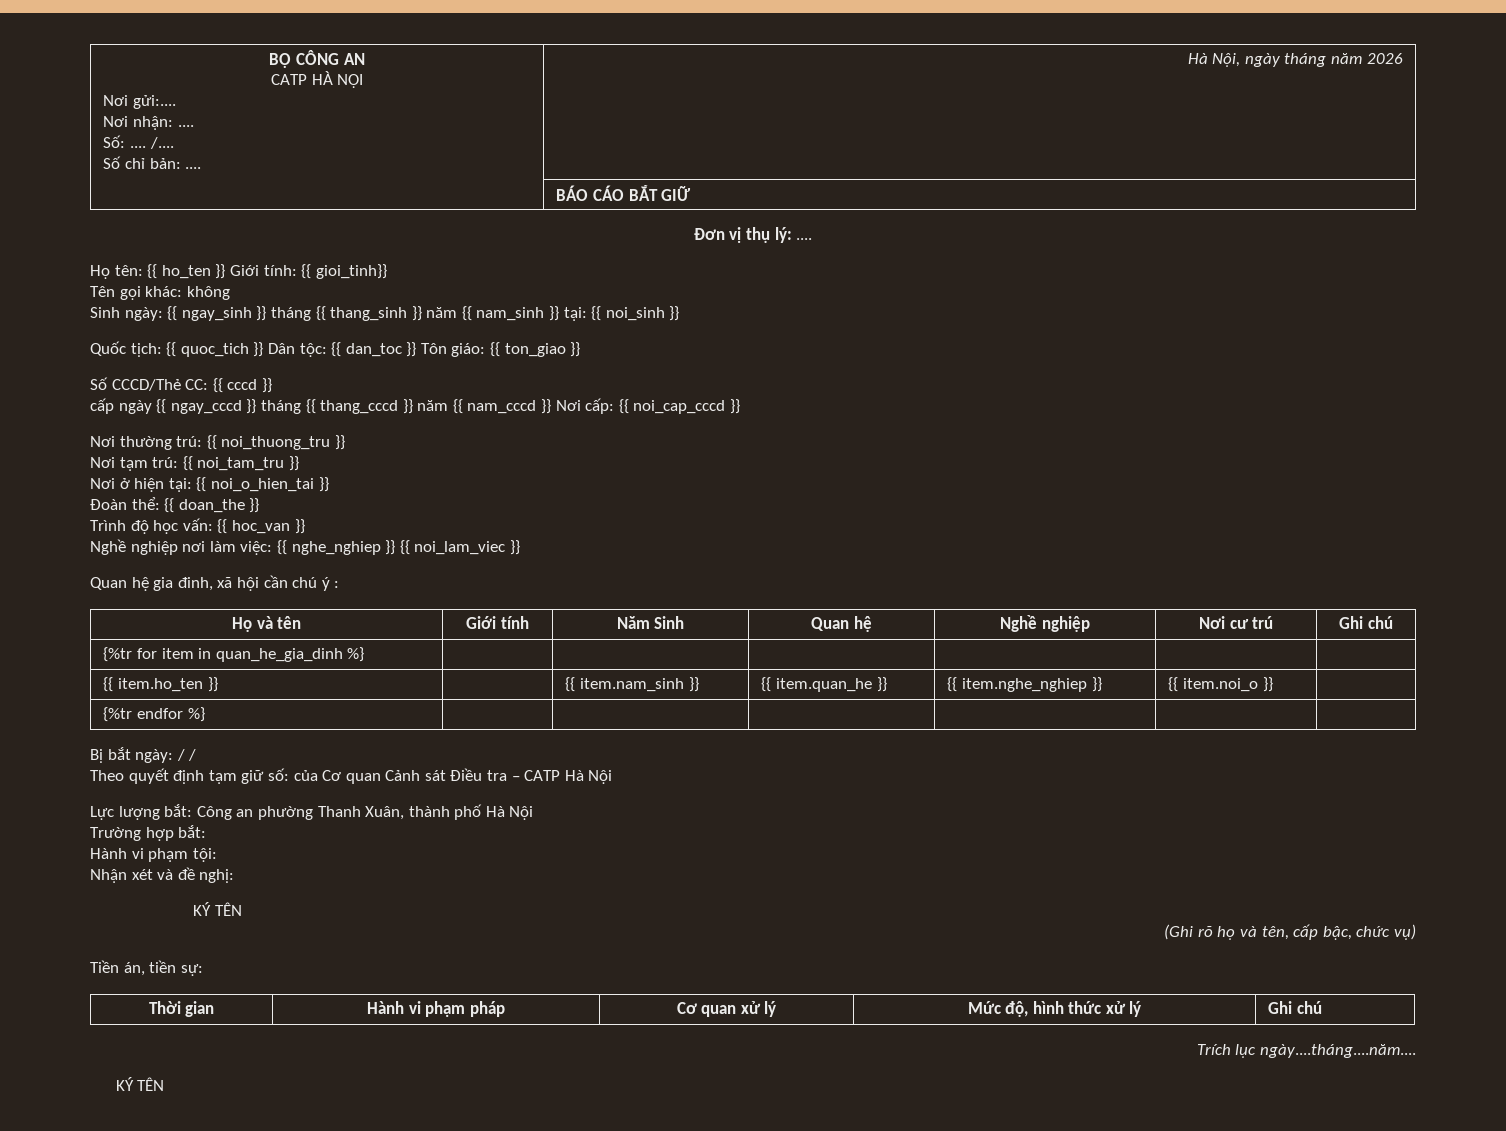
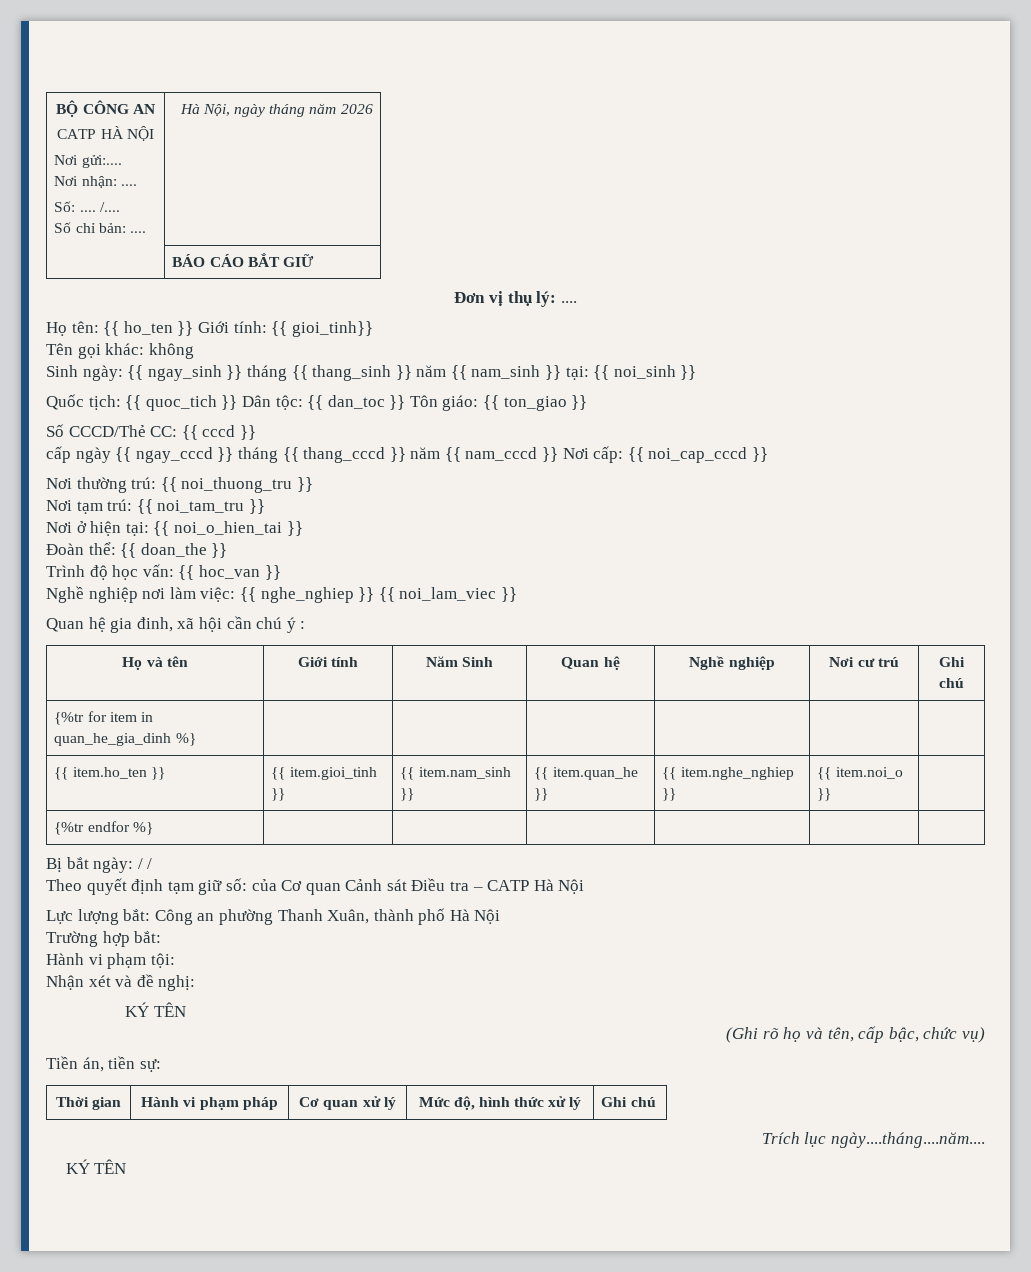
(218, 684) none -> [271,767,377,780] [271,788,286,801] {{ item.gioi_tinh }}

